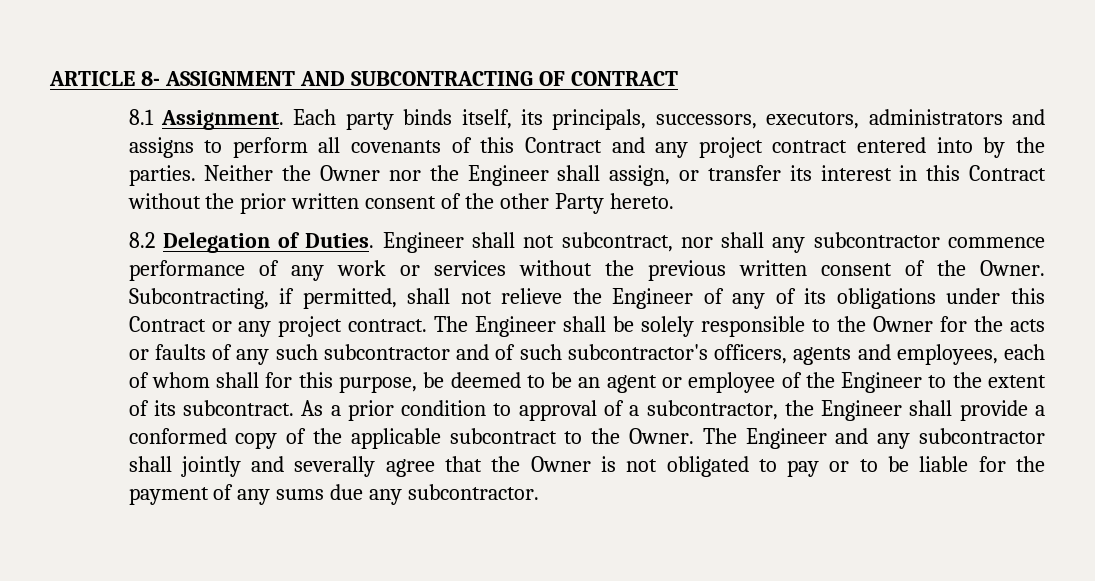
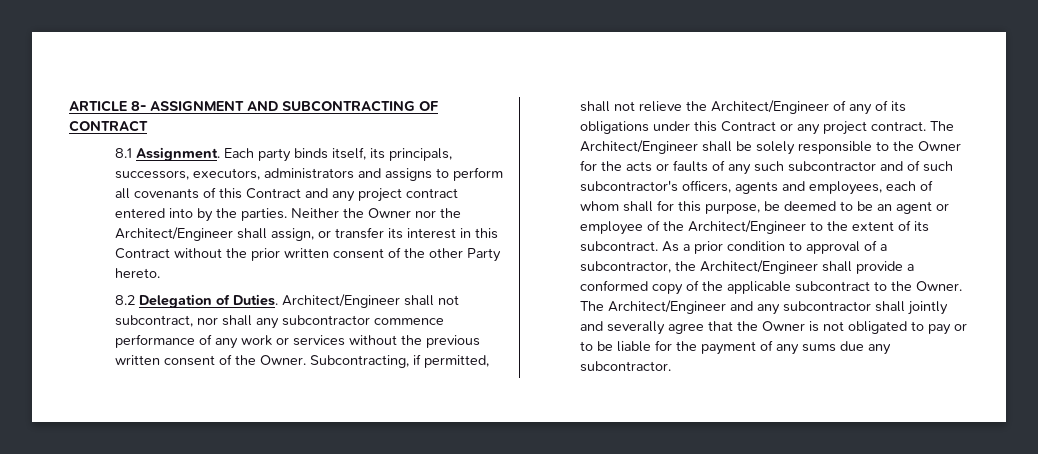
[467,165,549,186] Engineer -> [114,227,233,241] Architect/Engineer
[382,232,464,253] Engineer -> [281,294,400,308] Architect/Engineer
[612,288,694,309] Engineer -> [710,100,829,114] Architect/Engineer
[475,316,557,337] Engineer -> [579,140,698,154] Architect/Engineer
[841,372,923,393] Engineer -> [687,220,806,234] Architect/Engineer
[821,400,903,421] Engineer -> [699,260,818,274] Architect/Engineer
[745,428,827,449] Engineer -> [607,300,726,314] Architect/Engineer

